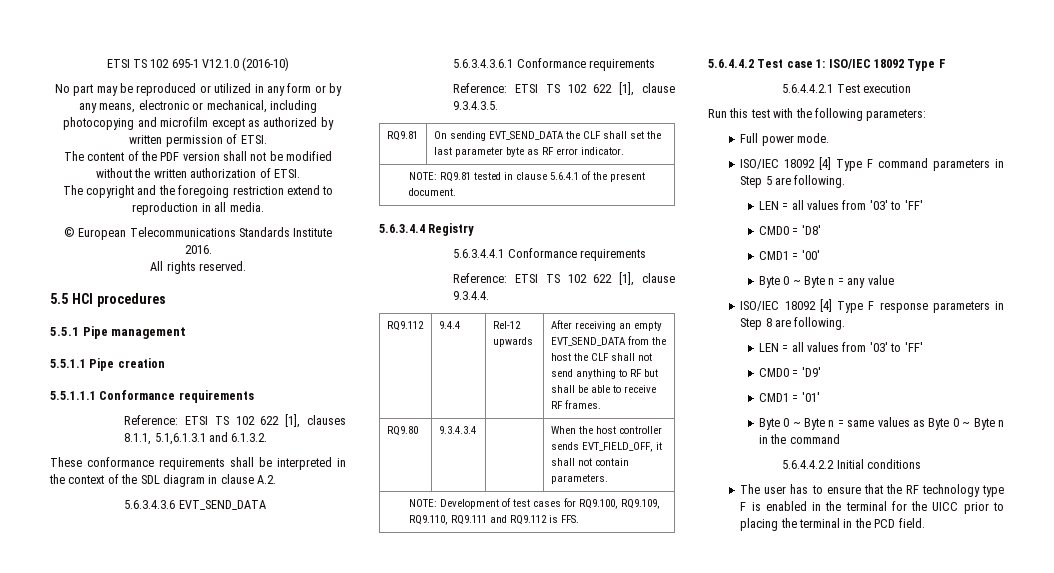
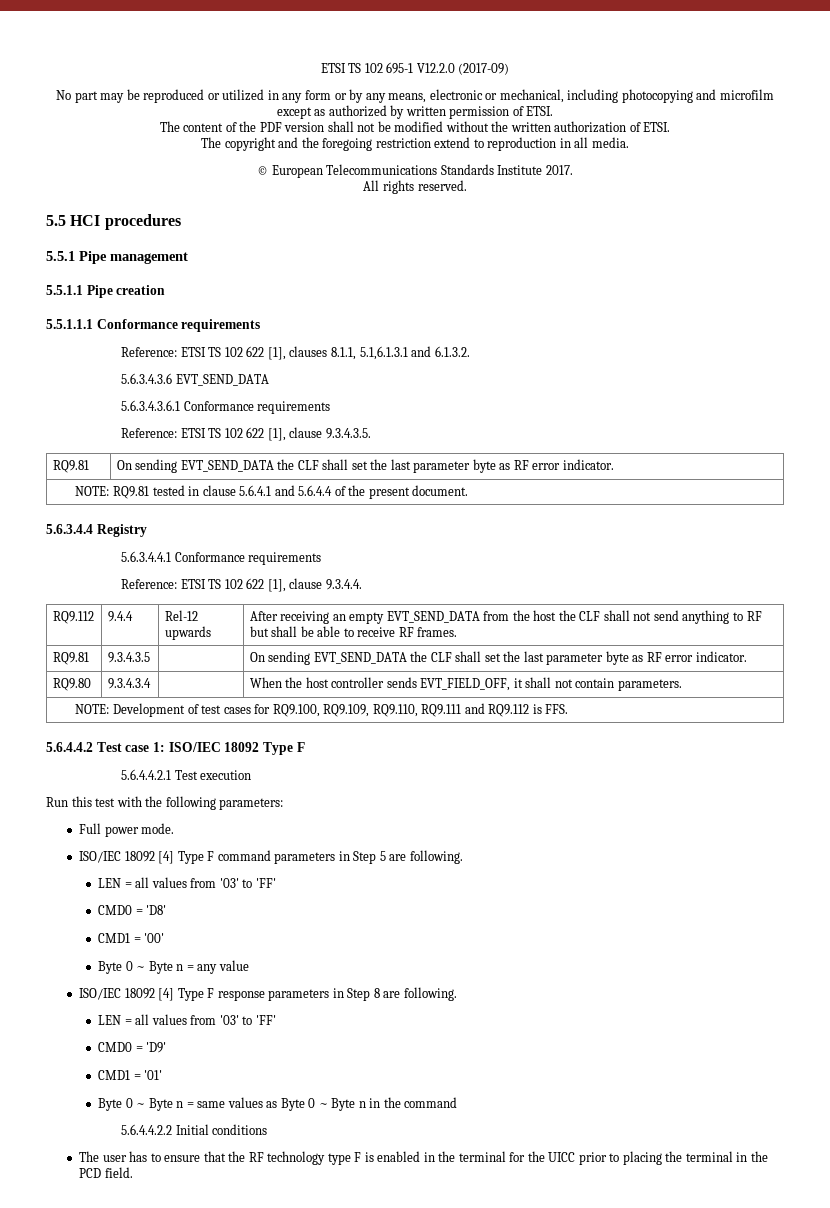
[202,57,290,71] V12.1.0 (2016-10) -> [416,63,510,75] V12.2.0 (2017-09)
[184,245,212,254] 2016. -> [545,165,573,175] 2017.
[50,457,346,470] [49,474,276,487] // These conformance requirements shall be interpreted in the context of the SDL diagram in clause A.2. -> (470, 351) none
(580, 176) none -> [274,485,333,496] and 5.6.4.4
(601, 404) none -> [52,652,89,665] [107,652,150,663] [249,651,747,665] // RQ9.81 | 9.3.4.3.5 | | On sending EVT_SEND_DATA the CLF shall set the last parameter byte as RF error indicator.

